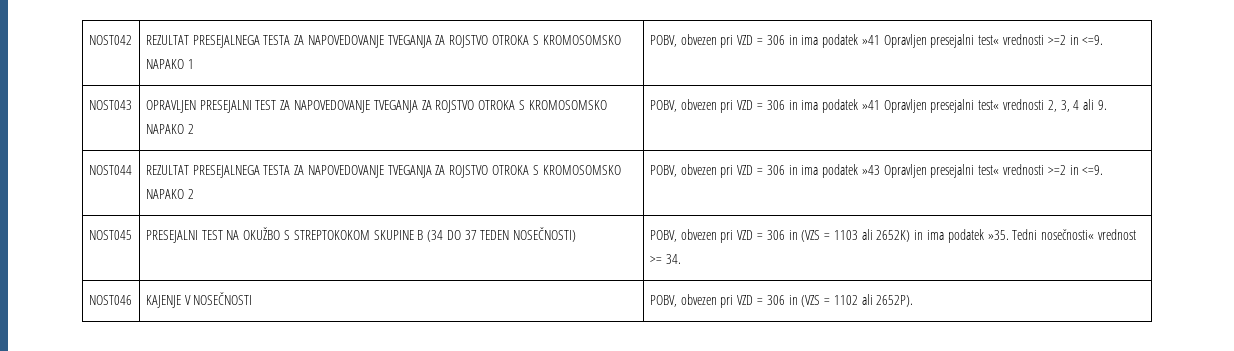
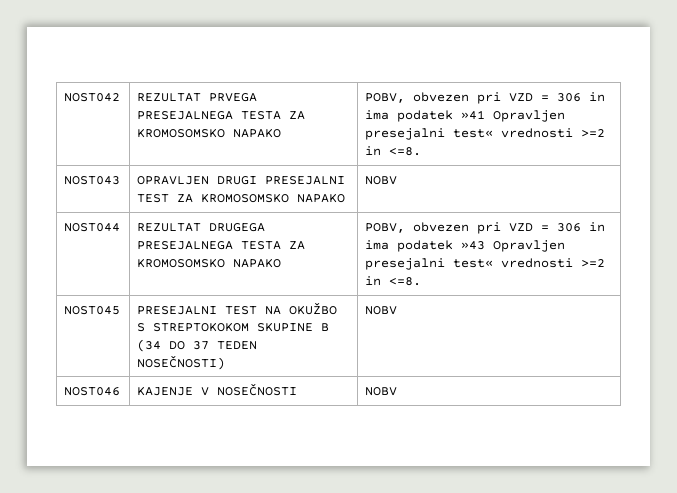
[192,35,621,48] [145,59,194,69] PRESEJALNEGA TESTA ZA NAPOVEDOVANJE TVEGANJA ZA ROJSTVO OTROKA S KROMOSOMSKO NAPAKO 1 -> [209,93,258,102] [137,111,306,120] [137,128,282,138] PRVEGA PRESEJALNEGA TESTA ZA KROMOSOMSKO NAPAKO
[1082,35,1104,45] <=9. -> [389,147,422,156] <=8.
(196, 106) none -> [217,176,258,185] DRUGI
[293,100,607,113] [145,124,194,134] [649,99,1107,113] NAPOVEDOVANJE TVEGANJA ZA ROJSTVO OTROKA S KROMOSOMSKO NAPAKO 2 | POBV, obvezen pri VZD = 306 in ima podatek »41 Opravljen presejalni test« vrednosti 2, 3, 4 ali 9. -> [201,193,346,203] [365,176,398,185] KROMOSOMSKO NAPAKO | NOBV
[192,165,621,178] [145,189,194,199] PRESEJALNEGA TESTA ZA NAPOVEDOVANJE TVEGANJA ZA ROJSTVO OTROKA S KROMOSOMSKO NAPAKO 2 -> [209,223,266,232] [137,241,306,250] [137,258,282,268] DRUGEGA PRESEJALNEGA TESTA ZA KROMOSOMSKO NAPAKO
[1082,165,1104,175] <=9. -> [389,277,422,286] <=8.
[649,229,1136,243] [649,254,681,264] [88,295,132,305] [145,292,253,308] [649,294,914,308] POBV, obvezen pri VZD = 306 in (VZS = 1103 ali 2652K) in ima podatek »35. Tedni nosečnosti« vrednost >= 34. // NOST046 | KAJENJE V NOSEČNOSTI | POBV, obvezen pri VZD = 306 in (VZS = 1102 ali 2652P). -> [365,306,398,315] [64,387,121,396] [137,383,298,396] [365,387,398,396] NOBV // NOST046 | KAJENJE V NOSEČNOSTI | NOBV

